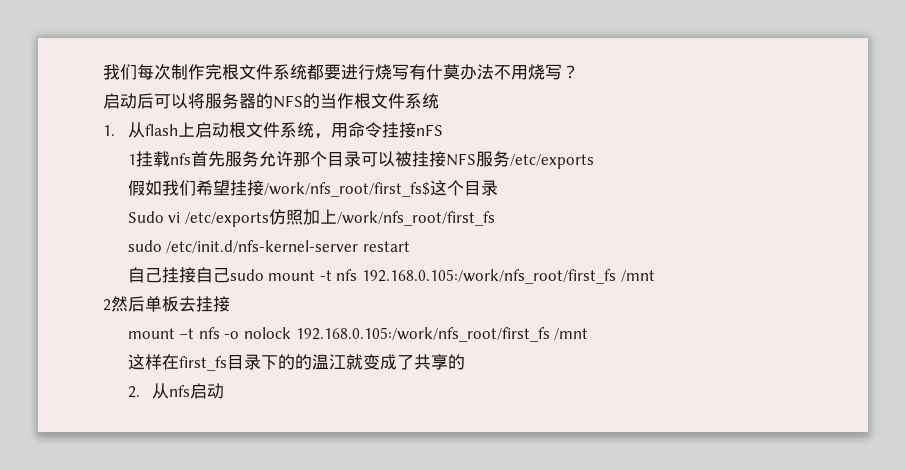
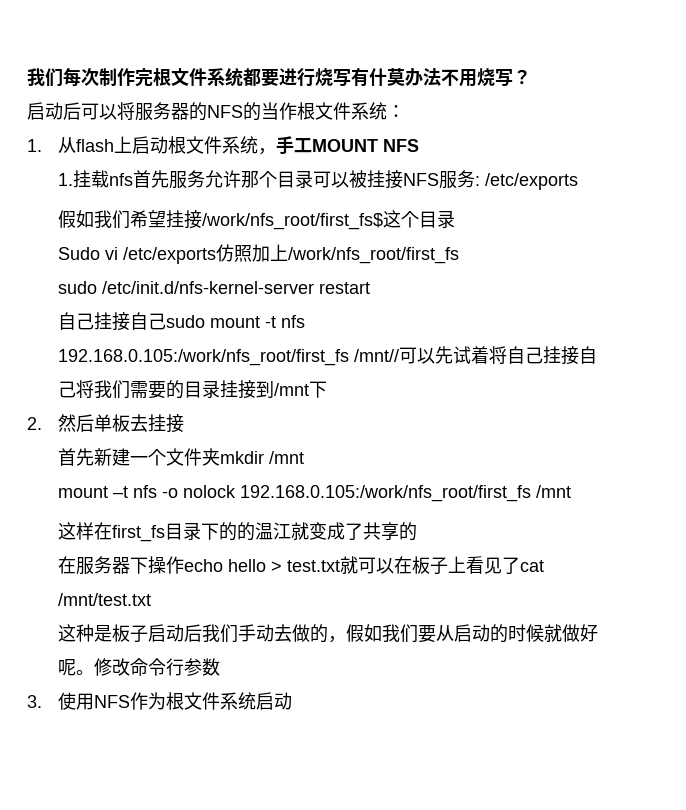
(439, 101) none -> [387,105,405,118] ：
[330,122,443,138] [127,154,136,165] 用命令挂接nFS // 1 -> [276,136,420,155] [58,173,74,186] 手工MOUNT NFS // 1.
(510, 159) none -> [475,176,481,186] :
[620,270,655,282] [103,299,111,311] /mnt // 2 -> [354,346,598,365] [58,380,328,399] [27,417,42,430] /mnt//可以先试着将自己挂接自己将我们需要的目录挂接到/mnt下 // 2.
(230, 304) none -> [58,448,305,466] // 首先新建一个文件夹mkdir /mnt
[127,383,191,399] 2.从nfs -> [58,556,545,575] [58,593,152,606] [58,624,599,643] [58,658,221,676] [27,692,257,710] 在服务器下操作echo hello > test.txt就可以在板子上看见了cat /mnt/test.txt // 这种是板子启动后我们手动去做的，假如我们要从启动的时候就做好呢。修改命令行参数 // 3.使用NFS作为根文件系统

